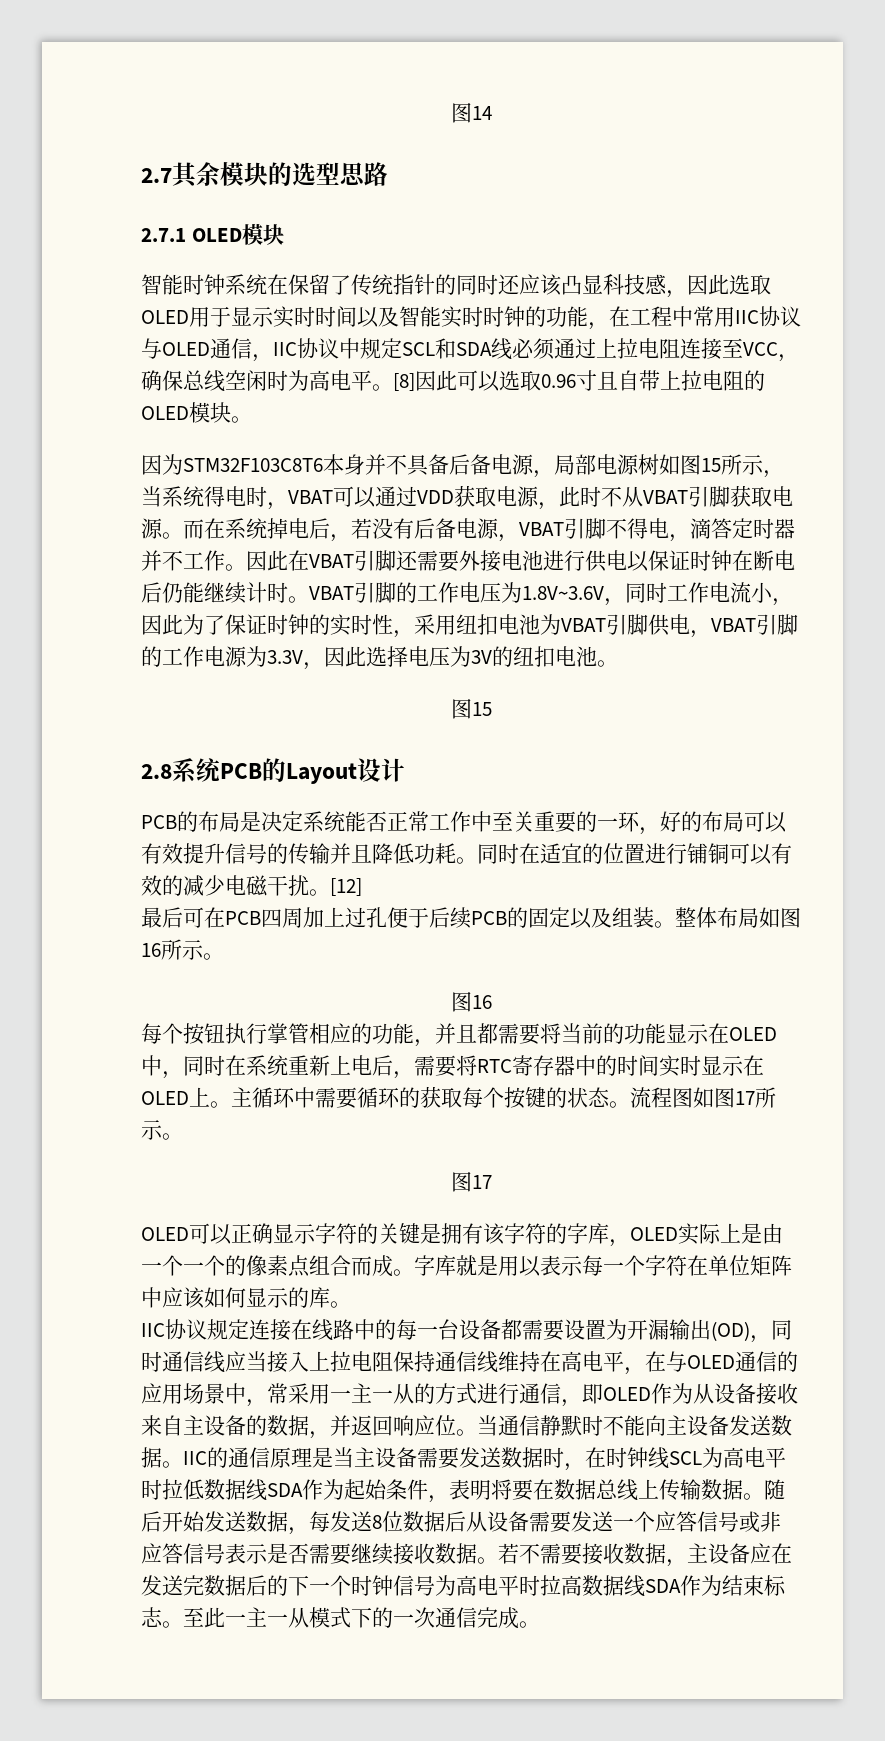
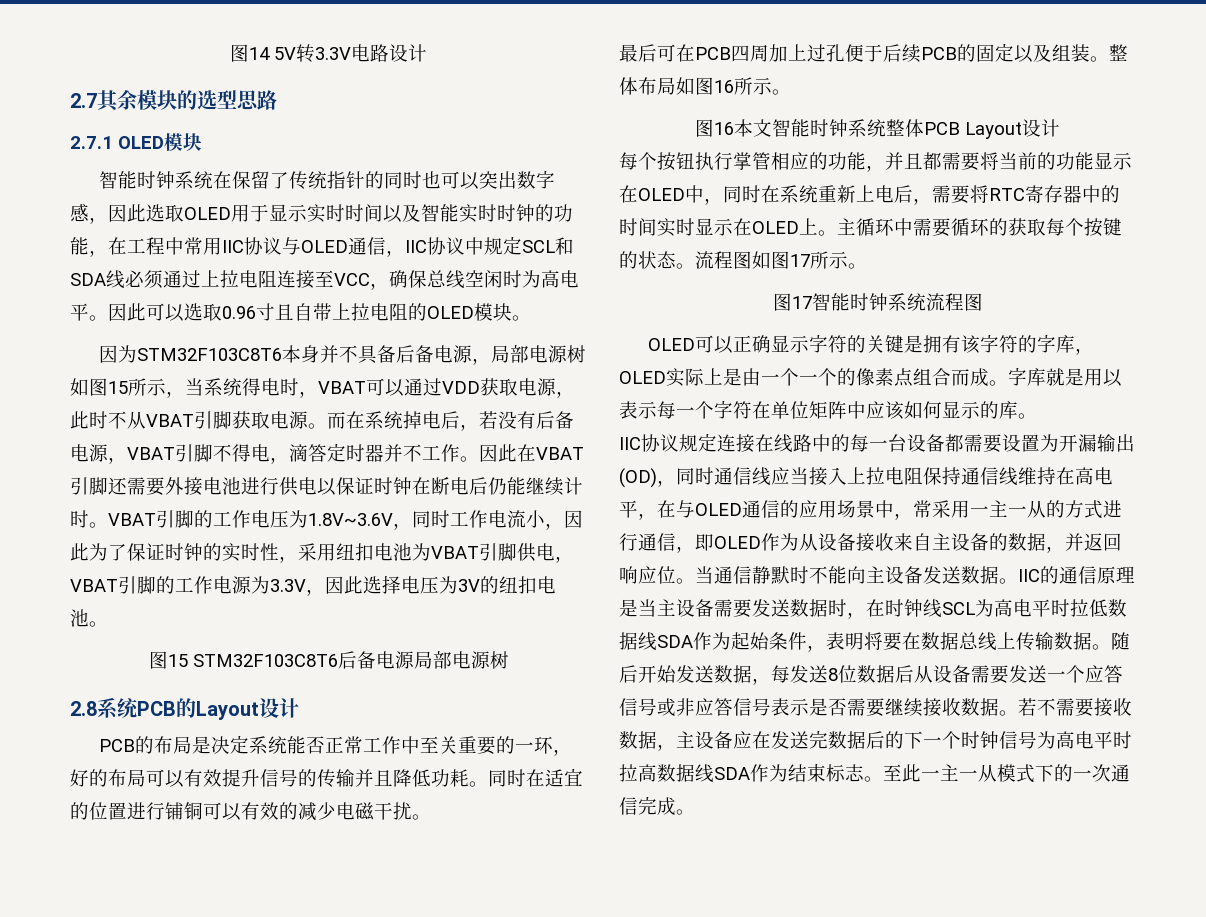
(492, 113) none -> [274,44,427,63] 5V转3.3V电路设计
[498,274,645,296] 还应该凸显科技 -> [421,170,555,190] 也可以突出数字
[393,373,415,391] [8] -> (108, 318) none
(492, 709) none -> [192,651,509,669] STM32F103C8T6后备电源局部电源树
[330,878,362,896] [12] -> (431, 817) none
(492, 1002) none -> [734,119,1060,139] 本文智能时钟系统整体PCB Layout设计
(492, 1182) none -> [811,293,983,311] 智能时钟系统流程图

